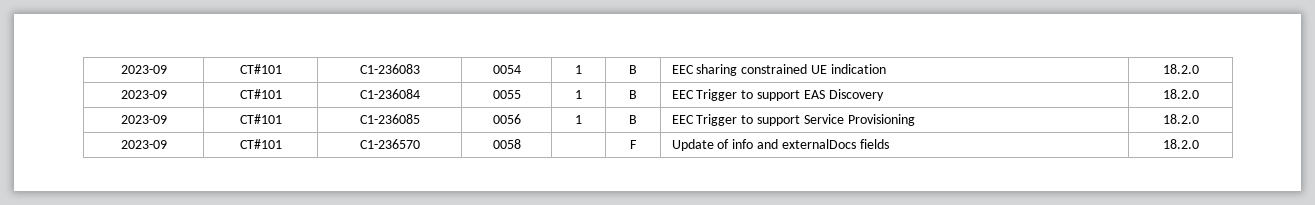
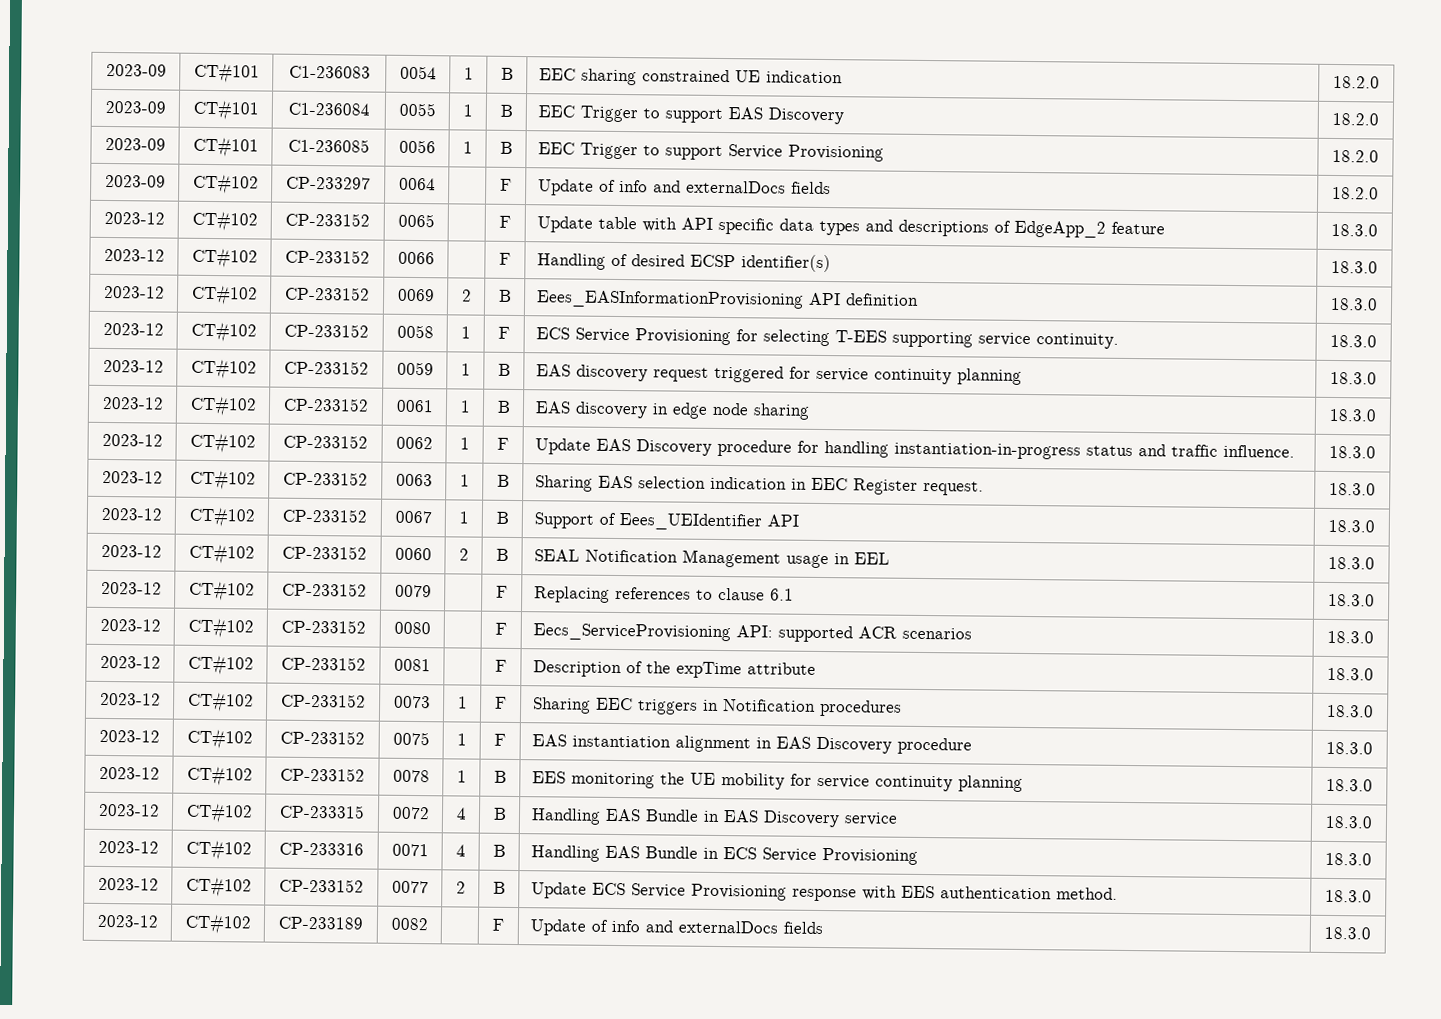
[239,139,282,149] [359,139,420,149] [492,139,521,149] CT#101 | C1-236570 | 0058 -> [192,173,259,195] [286,176,371,190] [398,177,436,191] CT#102 | CP-233297 | 0064
(1199, 144) none -> [103,211,165,225] [191,210,258,232] [285,212,370,227] [397,213,435,228] [499,215,511,228] [537,216,1166,238] [1331,223,1378,237] [103,248,165,262] [191,247,258,269] [285,249,370,264] [397,251,435,265] [499,252,511,265] [537,253,832,273] [1331,260,1378,274] [103,285,165,299] [190,284,258,306] [285,286,370,301] [397,288,435,302] [461,289,472,302] [498,289,512,302] [536,290,920,309] [1330,297,1378,311] [102,322,164,336] [190,321,257,343] [284,323,369,338] [396,324,434,339] [460,326,471,339] [498,326,510,339] [536,327,1120,349] [1330,334,1377,348] [102,359,164,373] [190,358,257,380] [284,360,369,375] [396,361,434,376] [460,363,471,376] [497,363,511,376] [536,364,1023,385] [1330,371,1377,385] [101,396,164,410] [189,395,257,417] [283,397,369,412] [395,399,434,413] [459,400,471,413] [496,400,511,413] [535,401,811,420] [1329,408,1377,422] [101,433,163,447] [189,432,256,454] [283,434,368,449] [395,436,433,450] [459,437,470,450] [497,437,509,450] [535,438,1296,460] [1329,445,1376,459] [101,470,163,484] [189,469,256,491] [283,471,368,486] [395,473,433,487] [459,474,470,487] [496,474,510,487] [535,475,985,496] [1329,482,1376,496] [100,507,162,521] [188,506,255,528] [282,508,367,523] [394,510,432,524] [458,511,469,524] [495,511,509,524] [534,512,800,531] [1328,519,1375,533] [100,544,162,558] [188,543,255,565] [282,545,367,560] [394,547,432,561] [458,548,469,561] [495,548,509,561] [534,549,891,569] [1328,556,1375,570] [100,581,162,595] [188,580,255,602] [282,582,367,597] [394,584,432,598] [496,585,508,598] [534,586,795,603] [1328,593,1375,607] [99,618,161,632] [187,617,254,639] [281,619,366,634] [393,621,431,635] [495,622,507,635] [533,623,973,643] [1327,630,1374,644] [99,655,161,669] [187,654,254,676] [281,656,366,671] [393,658,431,672] [495,659,507,672] [533,660,817,679] [1327,667,1374,681] [99,692,161,706] [186,691,254,713] [281,693,366,708] [393,695,431,709] [457,696,468,709] [495,696,507,709] [533,697,903,717] [1327,704,1374,718] [98,729,160,743] [186,728,253,750] [280,730,365,745] [392,731,430,746] [456,733,467,746] [494,733,506,746] [532,734,973,755] [1326,741,1373,755] [98,766,160,780] [186,765,253,787] [280,767,365,782] [392,769,430,783] [456,770,467,783] [493,770,507,783] [532,771,1024,792] [1326,778,1373,792] [97,803,160,817] [185,802,253,824] [279,804,365,819] [391,806,430,820] [455,807,467,820] [492,807,507,820] [531,808,899,828] [1325,815,1373,829] [97,840,159,854] [185,839,252,861] [279,842,364,856] [391,843,429,857] [455,844,466,857] [492,844,506,857] [531,845,919,865] [1325,852,1372,866] [97,877,159,891] [185,876,252,898] [279,878,364,893] [391,880,429,894] [455,881,466,894] [492,881,506,894] [531,882,1119,902] [1325,889,1372,903] [96,914,159,928] [184,913,252,935] [278,916,363,930] [390,917,428,931] [492,918,504,931] [530,919,824,936] [1324,926,1371,940] // 2023-12 | CT#102 | CP-233152 | 0065 | | F | Update table with API specific data types and descriptions of EdgeApp_2 feature | 18.3.0 // 2023-12 | CT#102 | CP-233152 | 0066 | | F | Handling of desired ECSP identifier(s) | 18.3.0 // 2023-12 | CT#102 | CP-233152 | 0069 | 2 | B | Eees_EASInformationProvisioning API definition | 18.3.0 // 2023-12 | CT#102 | CP-233152 | 0058 | 1 | F | ECS Service Provisioning for selecting T-EES supporting service continuity. | 18.3.0 // 2023-12 | CT#102 | CP-233152 | 0059 | 1 | B | EAS discovery request triggered for service continuity planning | 18.3.0 // 2023-12 | CT#102 | CP-233152 | 0061 | 1 | B | EAS discovery in edge node sharing | 18.3.0 // 2023-12 | CT#102 | CP-233152 | 0062 | 1 | F | Update EAS Discovery procedure for handling instantiation-in-progress status and traffic influence. | 18.3.0 // 2023-12 | CT#102 | CP-233152 | 0063 | 1 | B | Sharing EAS selection indication in EEC Register request. | 18.3.0 // 2023-12 | CT#102 | CP-233152 | 0067 | 1 | B | Support of Eees_UEIdentifier API | 18.3.0 // 2023-12 | CT#102 | CP-233152 | 0060 | 2 | B | SEAL Notification Management usage in EEL | 18.3.0 // 2023-12 | CT#102 | CP-233152 | 0079 | | F | Replacing references to clause 6.1 | 18.3.0 // 2023-12 | CT#102 | CP-233152 | 0080 | | F | Eecs_ServiceProvisioning API: supported ACR scenarios | 18.3.0 // 2023-12 | CT#102 | CP-233152 | 0081 | | F | Description of the expTime attribute | 18.3.0 // 2023-12 | CT#102 | CP-233152 | 0073 | 1 | F | Sharing EEC triggers in Notification procedures | 18.3.0 // 2023-12 | CT#102 | CP-233152 | 0075 | 1 | F | EAS instantiation alignment in EAS Discovery procedure | 18.3.0 // 2023-12 | CT#102 | CP-233152 | 0078 | 1 | B | EES monitoring the UE mobility for service continuity planning | 18.3.0 // 2023-12 | CT#102 | CP-233315 | 0072 | 4 | B | Handling EAS Bundle in EAS Discovery service | 18.3.0 // 2023-12 | CT#102 | CP-233316 | 0071 | 4 | B | Handling EAS Bundle in ECS Service Provisioning | 18.3.0 // 2023-12 | CT#102 | CP-233152 | 0077 | 2 | B | Update ECS Service Provisioning response with EES authentication method. | 18.3.0 // 2023-12 | CT#102 | CP-233189 | 0082 | | F | Update of info and externalDocs fields | 18.3.0

